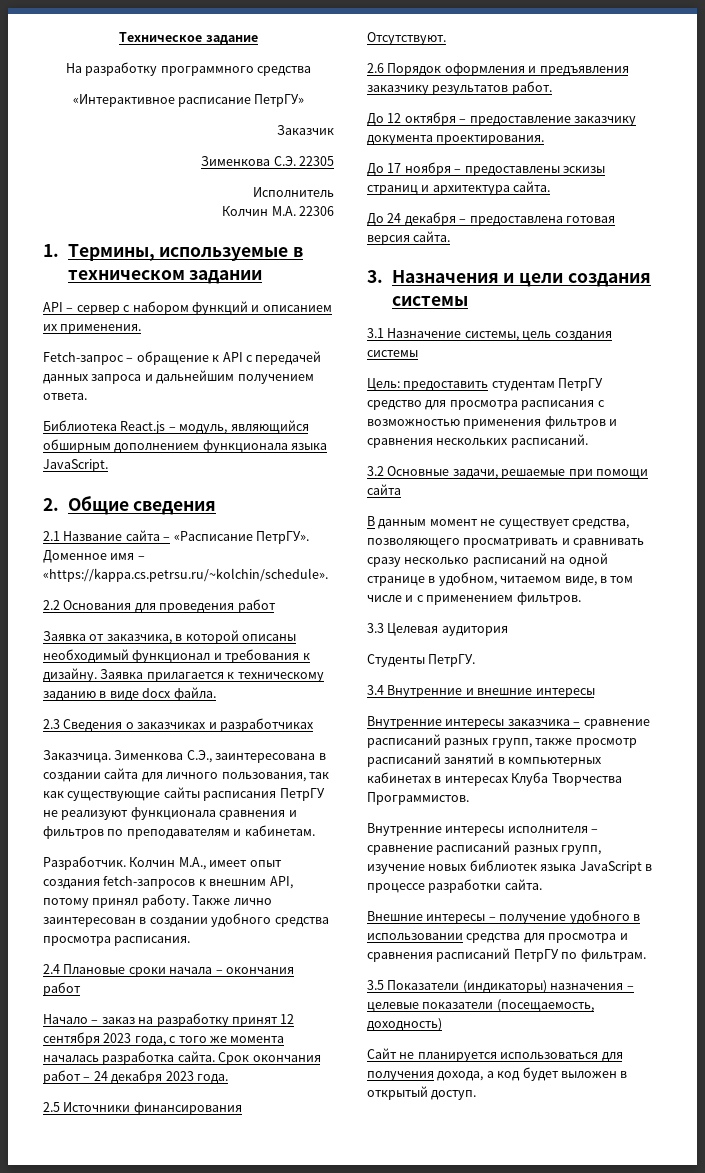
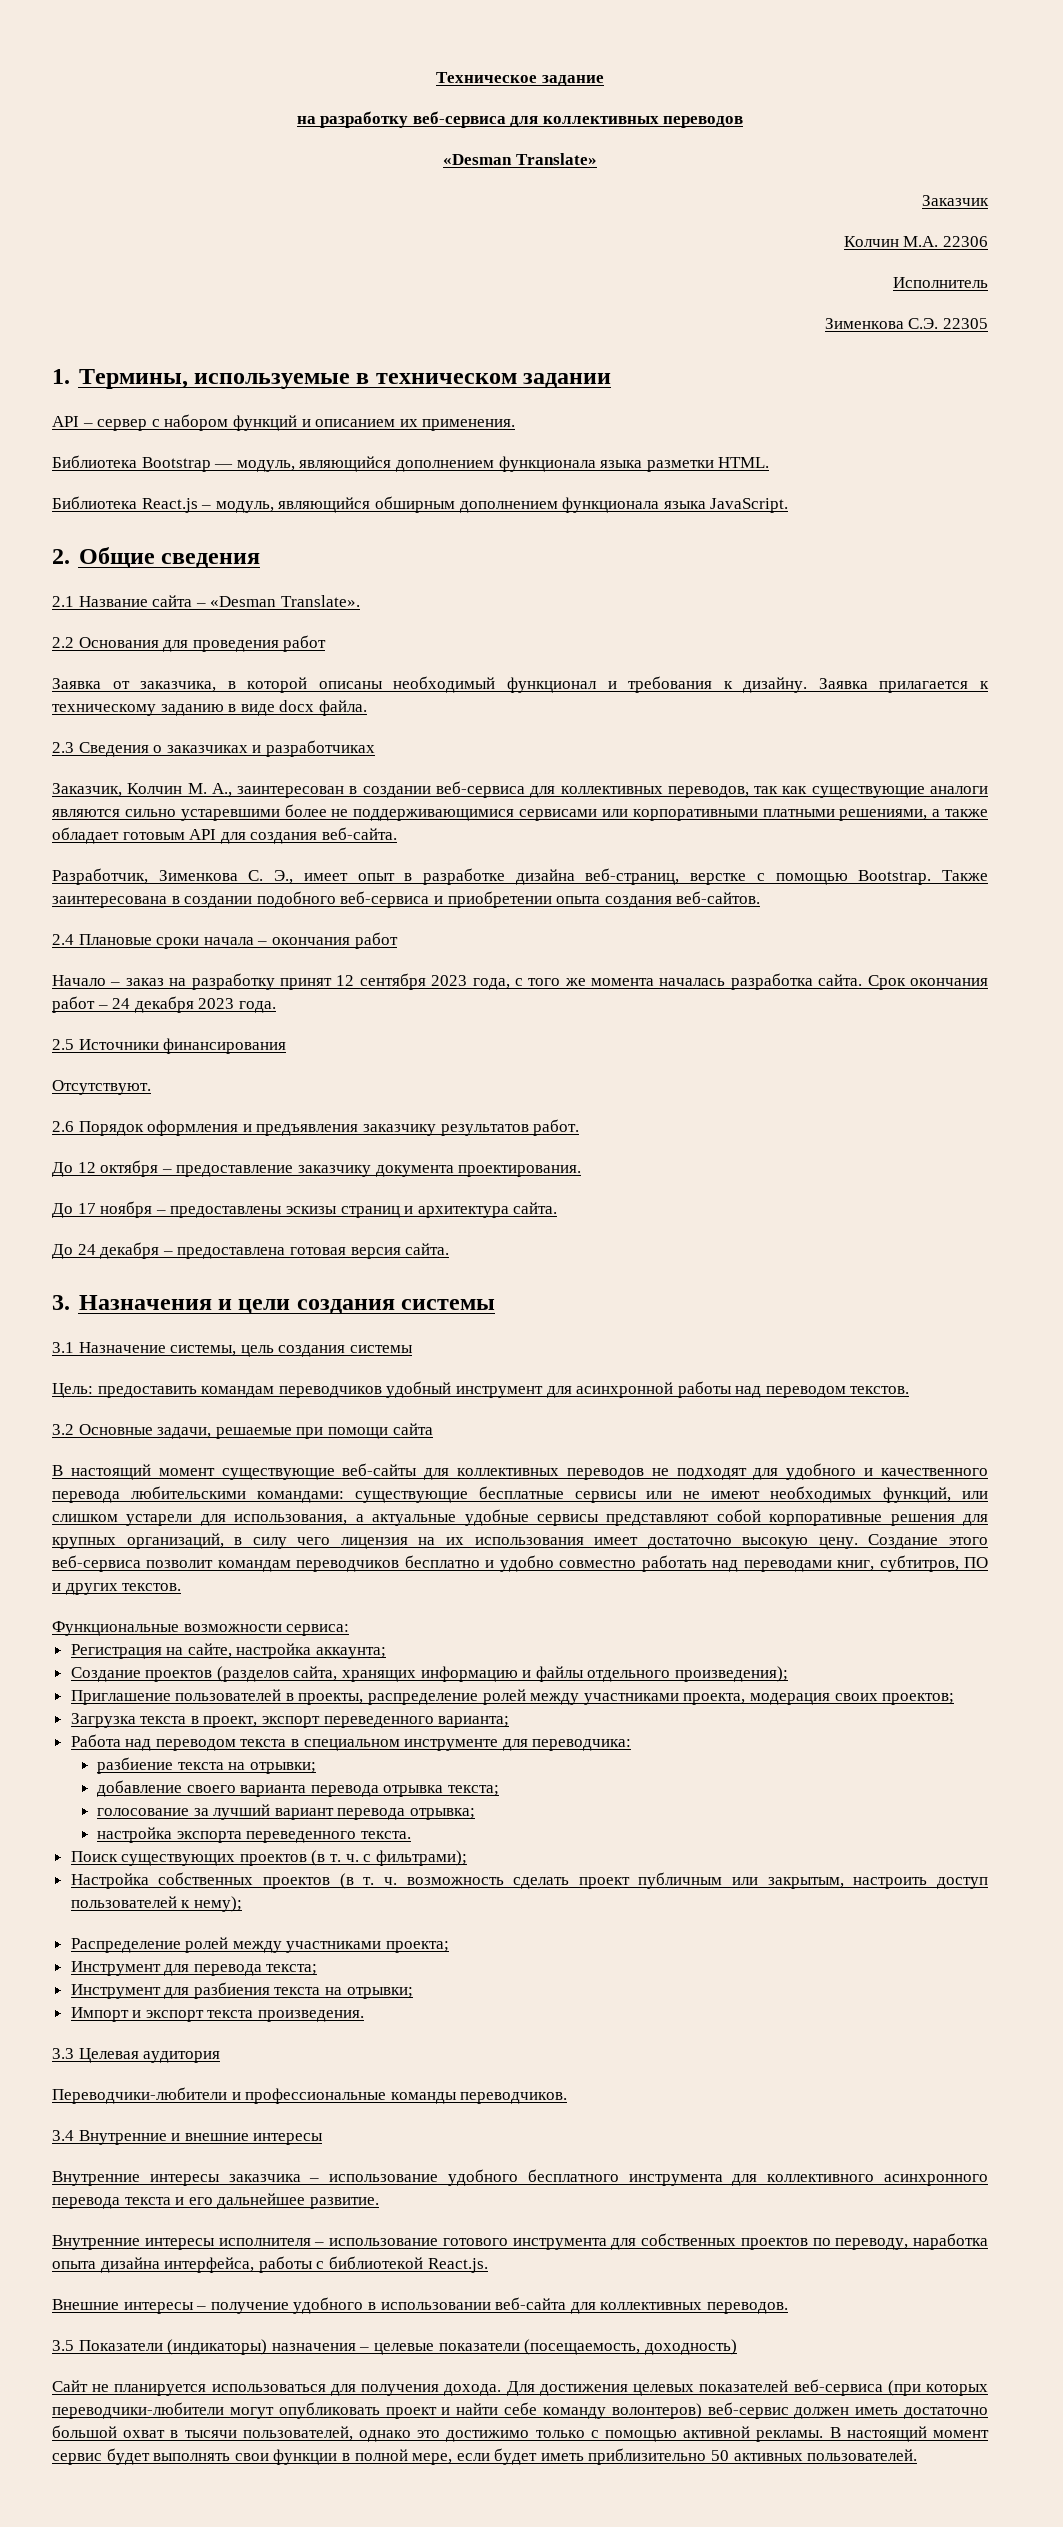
[65,62,312,76] [72,94,305,107] [277,125,334,135] На разработку программного средства // «Интерактивное расписание ПетрГУ» // Заказчик -> [296,111,744,128] [443,153,597,165] [922,195,989,206] [843,236,988,247] [893,277,988,288] на разработку веб-сервиса для коллективных переводов // «Desman Translate» // Заказчик // Колчин М.А. 22306 // Исполнитель
[253,187,334,197] [222,206,334,216] // Исполнитель // Колчин М.А. 22306 -> (988, 323) none
[43,351,322,365] [43,370,314,384] [43,393,87,400] Fetch-запрос – обращение к API с передачей данных запроса и дальнейшим получением ответа. -> [52,455,770,472] Библиотека Bootstrap — модуль, являющийся дополнением функционала языка разметки HTML.
[173,531,309,544] [43,550,145,563] [43,568,328,582] «Расписание ПетрГУ». Доменное имя – «https://kappa.cs.petrsu.ru/~kolchin/schedule». -> [210,595,360,607] «Desman Translate».
[43,750,326,763] [43,768,329,782] [43,787,325,801] [43,807,297,820] [43,825,315,839] [43,856,282,870] [43,876,293,889] [43,894,272,908] [43,913,329,927] [43,936,191,946] Заказчица. Зименкова С.Э., заинтересована в создании сайта для личного пользования, так как существующие сайты расписания ПетрГУ не реализуют функционала сравнения и фильтров по преподавателям и кабинетам. // Разработчик. Колчин М.А., имеет опыт создания fetch-запросов к внешним API, потому принял работу. Также лично заинтересован в создании удобного средства просмотра расписания. -> [52,781,989,798] [52,804,989,821] [52,827,397,844] [52,868,988,885] [52,891,761,908] Заказчик, Колчин М. А., заинтересован в создании веб-сервиса для коллективных переводов, так как существующие аналоги являются сильно устаревшими более не поддерживающимися сервисами или корпоративными платными решениями, а также обладает готовым API для создания веб-сайта. // Разработчик, Зименкова С. Э., имеет опыт в разработке дизайна веб-страниц, верстке с помощью Bootstrap. Также заинтересована в создании подобного веб-сервиса и приобретении опыта создания веб-сайтов.
[491,378,604,391] [367,400,605,410] [367,416,618,429] [367,434,588,448] студентам ПетрГУ средство для просмотра расписания с возможностью применения фильтров и сравнения нескольких расписаний. -> [201,1381,910,1398] командам переводчиков удобный инструмент для асинхронной работы над переводом текстов.
[378,519,629,529] [367,538,645,548] [367,553,608,567] [367,572,634,586] [367,592,581,605] [367,623,508,636] [367,654,476,667] данным момент не существует средства, позволяющего просматривать и сравнивать сразу несколько расписаний на одной странице в удобном, читаемом виде, в том числе и с применением фильтров. // 3.3 Целевая аудитория // Студенты ПетрГУ. -> [70,1463,988,1480] [52,1486,988,1503] [52,1509,988,1526] [52,1533,988,1549] [52,1555,988,1572] [52,1583,182,1595] [52,1621,350,1636] [70,1643,387,1659] [70,1666,789,1682] [70,1689,955,1705] [70,1713,510,1728] [70,1734,632,1751] [96,1757,316,1774] [96,1780,499,1797] [96,1804,475,1820] [96,1827,411,1843] [70,1850,467,1866] [70,1872,988,1889] [70,1896,242,1912] [70,1937,450,1953] [70,1961,318,1976] [70,1982,413,1999] [70,2007,365,2022] [52,2048,221,2063] [52,2087,568,2104] настоящий момент существующие веб-сайты для коллективных переводов не подходят для удобного и качественного перевода любительскими командами: существующие бесплатные сервисы или не имеют необходимых функций, или слишком устарели для использования, а актуальные удобные сервисы представляют собой корпоративные решения для крупных организаций, в силу чего лицензия на их использования имеет достаточно высокую цену. Создание этого веб-сервиса позволит командам переводчиков бесплатно и удобно совместно работать над переводами книг, субтитров, ПО и других текстов. // Функциональные возможности сервиса: // Регистрация на сайте, настройка аккаунта; // Создание проектов (разделов сайта, хранящих информацию и файлы отдельного произведения); // Приглашение пользователей в проекты, распределение ролей между участниками проекта, модерация своих проектов; // Загрузка текста в проект, экспорт переведенного варианта; // Работа над переводом текста в специальном инструменте для переводчика: // разбиение текста на отрывки; // добавление своего варианта перевода отрывка текста; // голосование за лучший вариант перевода отрывка; // настройка экспорта переведенного текста. // Поиск существующих проектов (в т. ч. с фильтрами); // Настройка собственных проектов (в т. ч. возможность сделать проект публичным или закрытым, настроить доступ пользователей к нему); // Распределение ролей между участниками проекта; // Инструмент для перевода текста; // Инструмент для разбиения текста на отрывки; // Импорт и экспорт текста произведения. // 3.3 Целевая аудитория // Переводчики-любители и профессиональные команды переводчиков.
[583,719,650,729] [367,734,637,748] [367,753,603,767] [367,772,622,786] [367,792,469,805] [367,823,599,836] [367,841,602,855] [367,860,652,874] [367,879,542,893] сравнение расписаний разных групп, также просмотр расписаний занятий в компьютерных кабинетах в интересах Клуба Творчества Программистов. // Внутренние интересы исполнителя – сравнение расписаний разных групп, изучение новых библиотек языка JavaScript в процессе разработки сайта. -> [329,2169,988,2186] [52,2193,379,2209] [52,2233,988,2250] [52,2256,488,2273] использование удобного бесплатного инструмента для коллективного асинхронного перевода текста и его дальнейшее развитие. // Внутренние интересы исполнителя – использование готового инструмента для собственных проектов по переводу, наработка опыта дизайна интерфейса, работы с библиотекой React.js.
[466,933,628,943] [367,948,646,962] средства для просмотра и сравнения расписаний ПетрГУ по фильтрам. -> [495,2297,788,2314] веб-сайта для коллективных переводов.
[437,1067,628,1081] [367,1086,477,1100] дохода, а код будет выложен в открытый доступ. -> [444,2379,988,2396] [52,2402,989,2419] [52,2425,990,2442] [52,2448,918,2465] дохода. Для достижения целевых показателей веб-сервиса (при которых переводчики-любители могут опубликовать проект и найти себе команду волонтеров) веб-сервис должен иметь достаточно большой охват в тысячи пользователей, однако это достижимо только с помощью активной рекламы. В настоящий момент сервис будет выполнять свои функции в полной мере, если будет иметь приблизительно 50 активных пользователей.

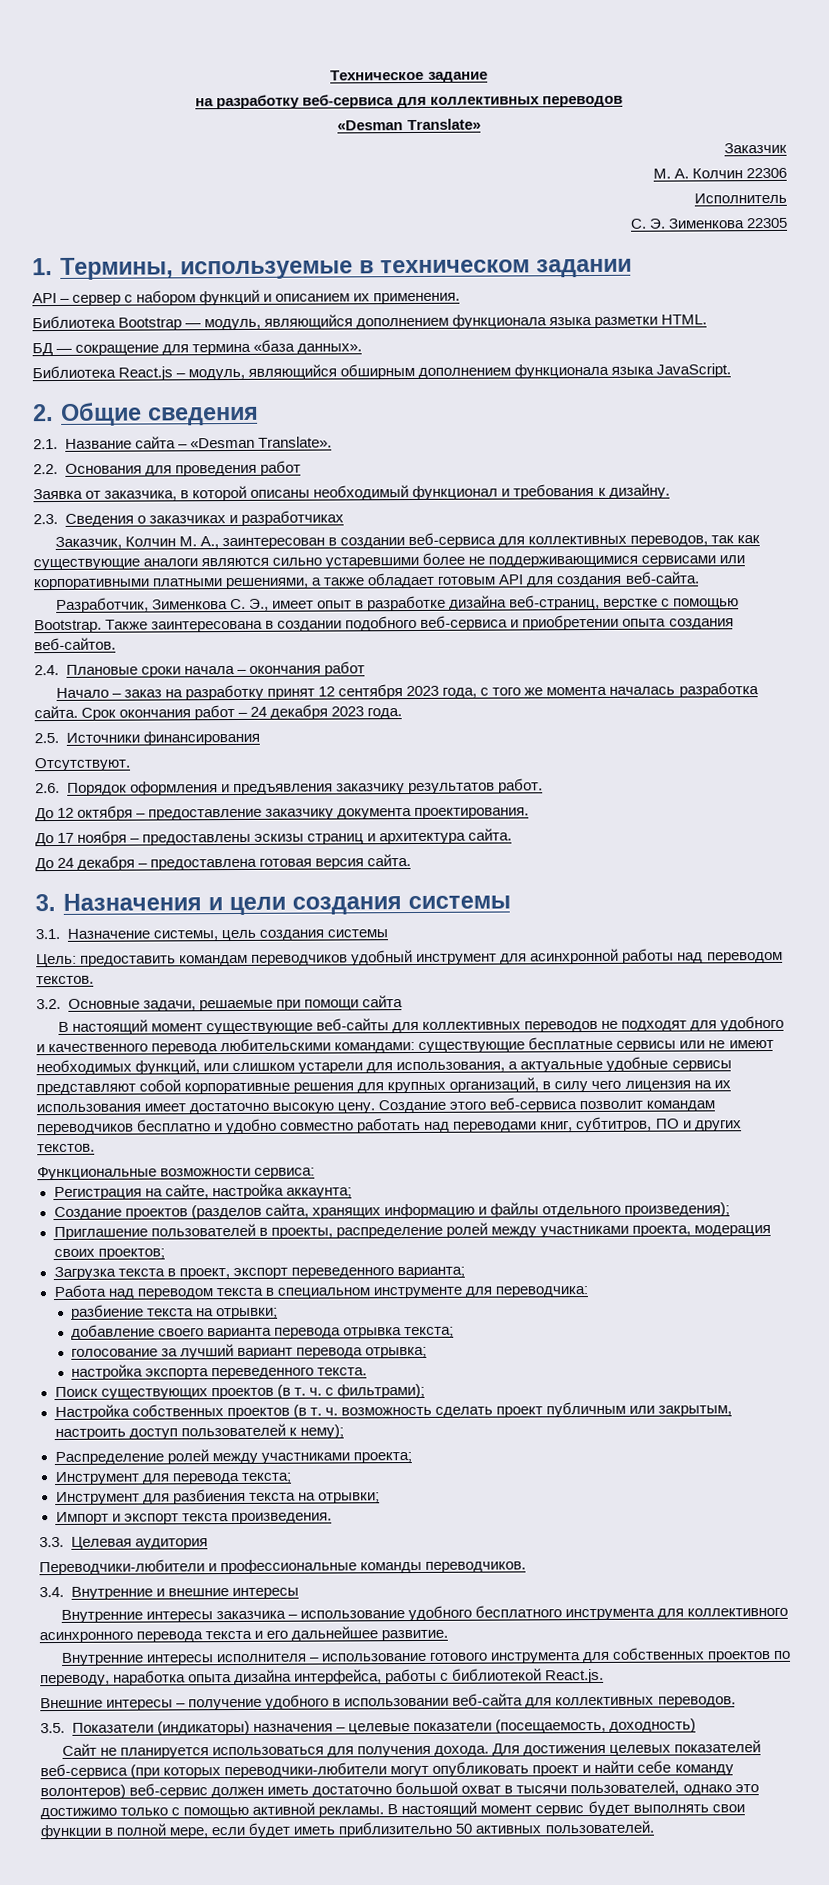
[843,236,939,247] Колчин М.А. -> [652,168,743,179] М. А. Колчин
[824,318,939,329] Зименкова С.Э. -> [629,218,745,229] С. Э. Зименкова
(770, 462) none -> [32,339,363,357] // БД — сокращение для термина «база данных».
[52,596,74,607] 2.1 -> [33,438,58,450] 2.1.
[52,637,74,648] 2.2 -> [33,463,58,475] 2.2.
[818,678,989,693] [52,700,367,716] [52,742,74,753] Заявка прилагается к техническому заданию в виде docx файла. // 2.3 -> [33,513,58,525] // 2.3.
[52,934,74,945] 2.4 -> [34,664,59,676] 2.4.
[52,1039,74,1050] 2.5 -> [34,732,59,744] 2.5.
[52,1121,74,1132] 2.6 -> [35,782,60,794] 2.6.
[52,1342,74,1353] 3.1 -> [35,928,60,940] 3.1.
[52,1424,74,1435] 3.2 -> [36,998,61,1010] 3.2.
[52,2048,74,2059] 3.3 -> [39,1536,64,1548] 3.3.
[52,2130,74,2141] 3.4 -> [39,1586,64,1598] 3.4.
[52,2340,74,2351] 3.5 -> [40,1722,65,1734] 3.5.

